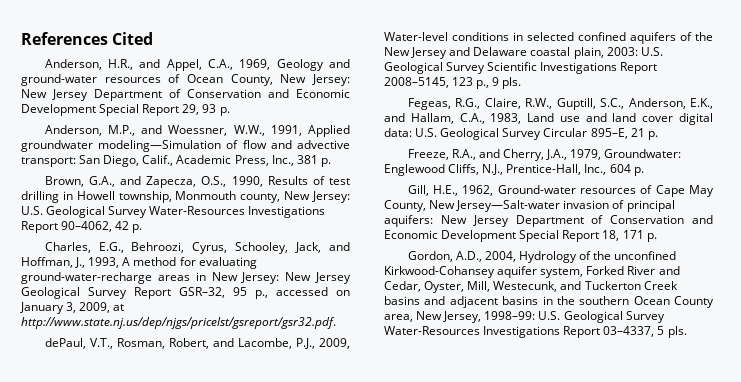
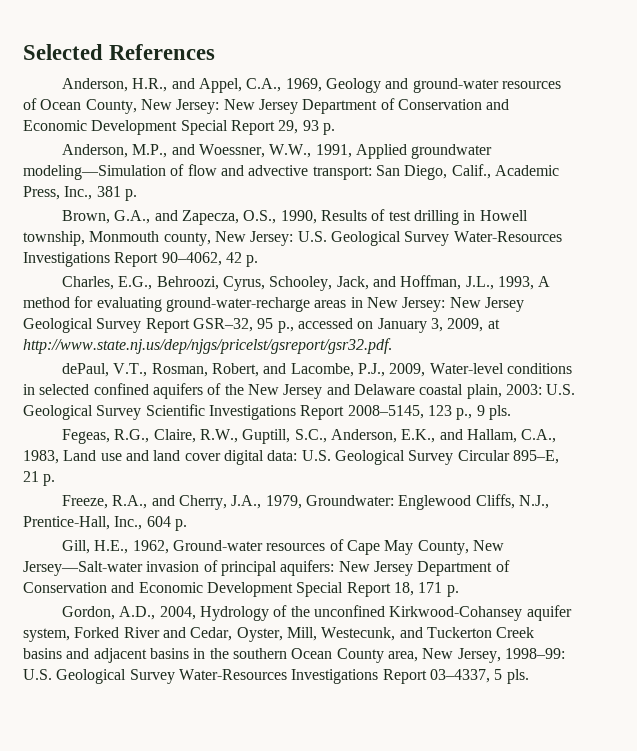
(21, 38) none -> [23,44,103,60] Selected
[112,32,154,45] Cited -> (216, 52) none
[75,257,86,268] J., -> [465,276,494,290] J.L.,

